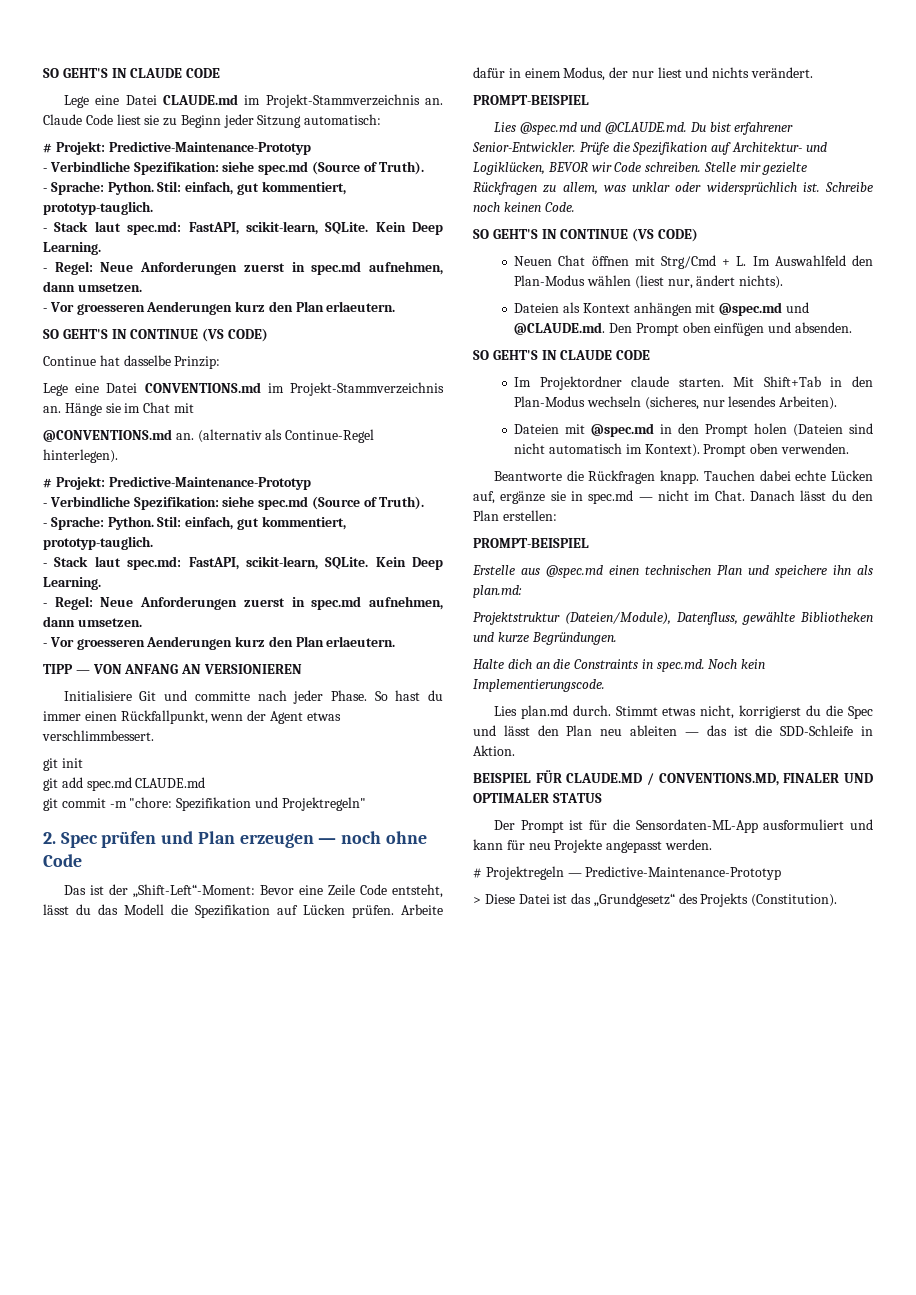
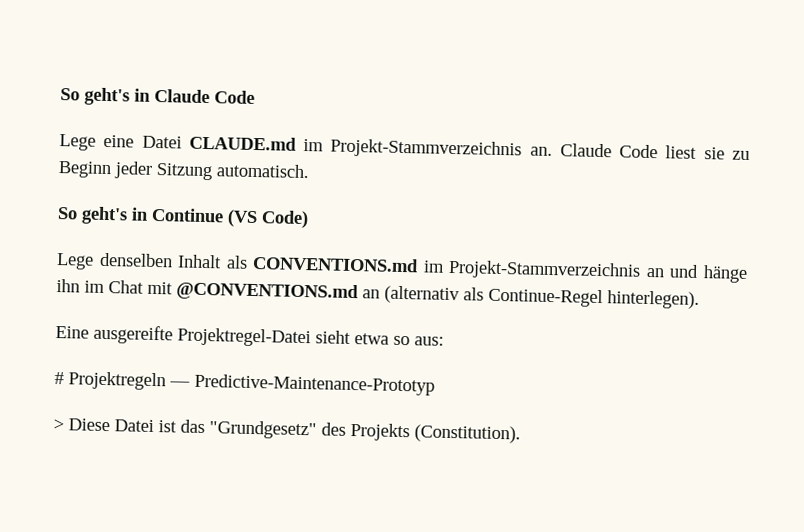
[43,68,221,78] SO GEHT'S IN CLAUDE CODE -> [60,87,255,106] So geht's in Claude Code
[304,114,382,125] [43,141,311,155] [43,161,425,175] [43,181,346,195] [43,201,153,215] [43,221,443,235] [43,242,101,255] [43,261,443,275] [43,281,142,292] [43,301,396,315] [43,328,268,342] [43,355,221,369] [43,382,445,396] [43,403,121,416] automatisch: // # Projekt: Predictive-Maintenance-Prototyp // - Verbindliche Spezifikation: siehe spec.md (Source of Truth). // - Sprache: Python. Stil: einfach, gut kommentiert, prototyp-tauglich. // - Stack laut spec.md: FastAPI, scikit-learn, SQLite. Kein Deep Learning. // - Regel: Neue Anforderungen zuerst in spec.md aufnehmen, dann umsetzen. // - Vor groesseren Aenderungen kurz den Plan erlaeutern. // SO GEHT'S IN CONTINUE (VS CODE) // Continue hat dasselbe Prinzip: // Lege eine Datei CONVENTIONS.md im Projekt-Stammverzeichnis an. Hänge sie -> [216,163,310,179] [57,206,309,229] [56,252,748,283] [56,279,80,293] automatisch. // So geht's in Continue (VS Code) // Lege denselben Inhalt als CONVENTIONS.md im Projekt-Stammverzeichnis an und hänge ihn
[43,429,194,442] // @CONVENTIONS.md an. -> [176,281,380,303] @CONVENTIONS.md an
[43,476,311,490] [43,496,425,510] [43,516,346,530] [43,536,153,550] [43,556,443,570] [43,577,101,590] [43,596,443,610] [43,616,142,627] [43,636,396,650] [43,664,302,674] [63,690,443,704] [43,710,341,724] [42,730,154,741] [43,758,83,771] [43,777,206,791] [43,797,366,811] [43,831,427,848] [43,854,82,867] [63,884,444,898] [43,904,443,918] [473,67,814,81] [473,95,589,105] [493,122,794,135] [472,142,827,155] [473,162,808,175] [473,182,873,195] [473,202,575,212] [473,228,698,242] [514,255,873,269] [514,275,784,289] [514,302,809,316] [514,322,852,336] [473,350,651,360] [514,376,873,390] [514,396,838,410] [514,423,873,437] [514,443,849,457] [493,470,873,484] [473,490,873,504] [473,510,557,521] [473,538,589,548] [472,565,873,578] [473,585,522,598] [473,612,873,625] [473,632,617,645] [473,659,766,672] [473,679,605,692] [493,705,873,719] [473,725,873,736] [473,745,515,756] [473,770,873,786] [473,793,602,803] [493,819,873,833] [473,839,712,853] # Projekt: Predictive-Maintenance-Prototyp // - Verbindliche Spezifikation: siehe spec.md (Source of Truth). // - Sprache: Python. Stil: einfach, gut kommentiert, prototyp-tauglich. // - Stack laut spec.md: FastAPI, scikit-learn, SQLite. Kein Deep Learning. // - Regel: Neue Anforderungen zuerst in spec.md aufnehmen, dann umsetzen. // - Vor groesseren Aenderungen kurz den Plan erlaeutern. // TIPP — VON ANFANG AN VERSIONIEREN // Initialisiere Git und committe nach jeder Phase. So hast du immer einen Rückfallpunkt, wenn der Agent etwas verschlimmbessert. // git init // git add spec.md CLAUDE.md // git commit -m "chore: Spezifikation und Projektregeln" // 2. Spec prüfen und Plan erzeugen — noch ohne Code // Das ist der „Shift-Left“-Moment: Bevor eine Zeile Code entsteht, lässt du das Modell die Spezifikation auf Lücken prüfen. Arbeite dafür in einem Modus, der nur liest und nichts verändert. // PROMPT-BEISPIEL // Lies @spec.md und @CLAUDE.md. Du bist erfahrener Senior-Entwickler. Prüfe die Spezifikation auf Architektur- und Logiklücken, BEVOR wir Code schreiben. Stelle mir gezielte Rückfragen zu allem, was unklar oder widersprüchlich ist. Schreibe noch keinen Code. // SO GEHT'S IN CONTINUE (VS CODE) // Neuen Chat öffnen mit Strg/Cmd + L. Im Auswahlfeld den Plan-Modus wählen (liest nur, ändert nichts). // Dateien als Kontext anhängen mit @spec.md und @CLAUDE.md. Den Prompt oben einfügen und absenden. // SO GEHT'S IN CLAUDE CODE // Im Projektordner claude starten. Mit Shift+Tab in den Plan-Modus wechseln (sicheres, nur lesendes Arbeiten). // Dateien mit @spec.md in den Prompt holen (Dateien sind nicht automatisch im Kontext). Prompt oben verwenden. // Beantworte die Rückfragen knapp. Tauchen dabei echte Lücken auf, ergänze sie in spec.md — nicht im Chat. Danach lässt du den Plan erstellen: // PROMPT-BEISPIEL // Erstelle aus @spec.md einen technischen Plan und speichere ihn als plan.md: // Projektstruktur (Dateien/Module), Datenfluss, gewählte Bibliotheken und kurze Begründungen. // Halte dich an die Constraints in spec.md. Noch kein Implementierungscode. // Lies plan.md durch. Stimmt etwas nicht, korrigierst du die Spec und lässt den Plan neu ableiten — das ist die SDD-Schleife in Aktion. // BEISPIEL FÜR CLAUDE.MD / CONVENTIONS.MD, FINALER UND OPTIMALER STATUS // Der Prompt ist für die Sensordaten-ML-App ausformuliert und kann für neu Projekte angepasst werden. -> [55,324,444,348] Eine ausgereifte Projektregel-Datei sieht etwa so aus:
[593,893,675,907] „Grundgesetz“ -> [209,420,317,440] "Grundgesetz"

